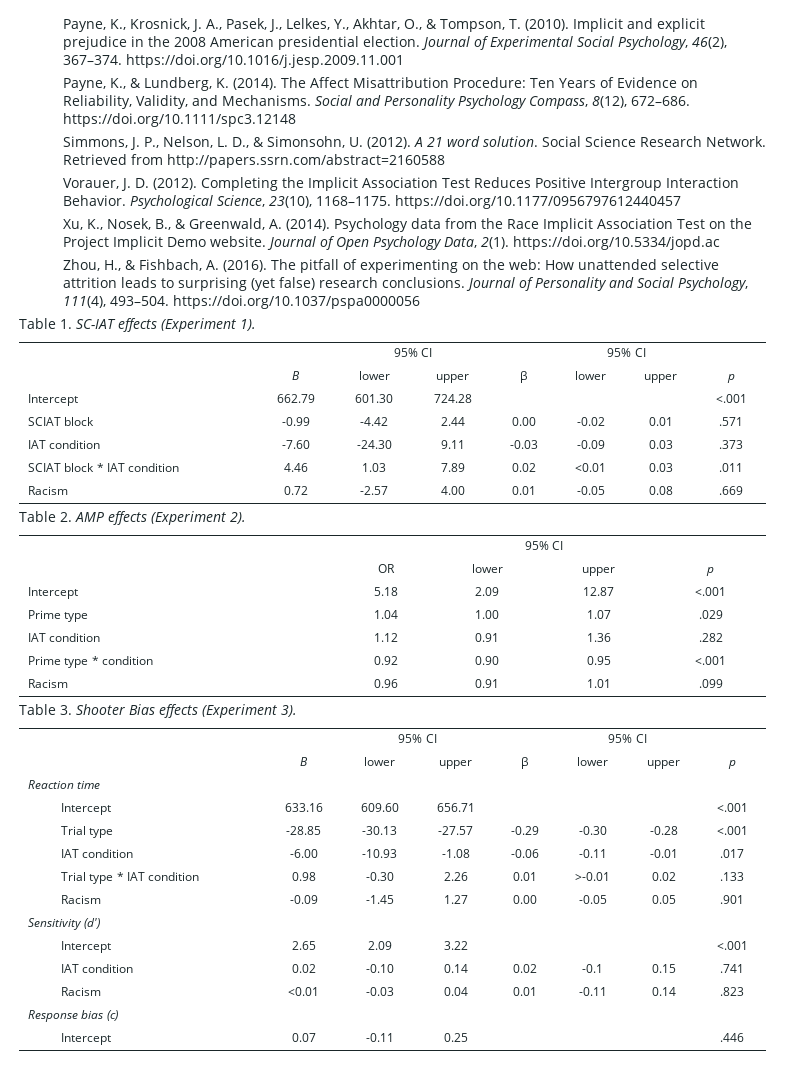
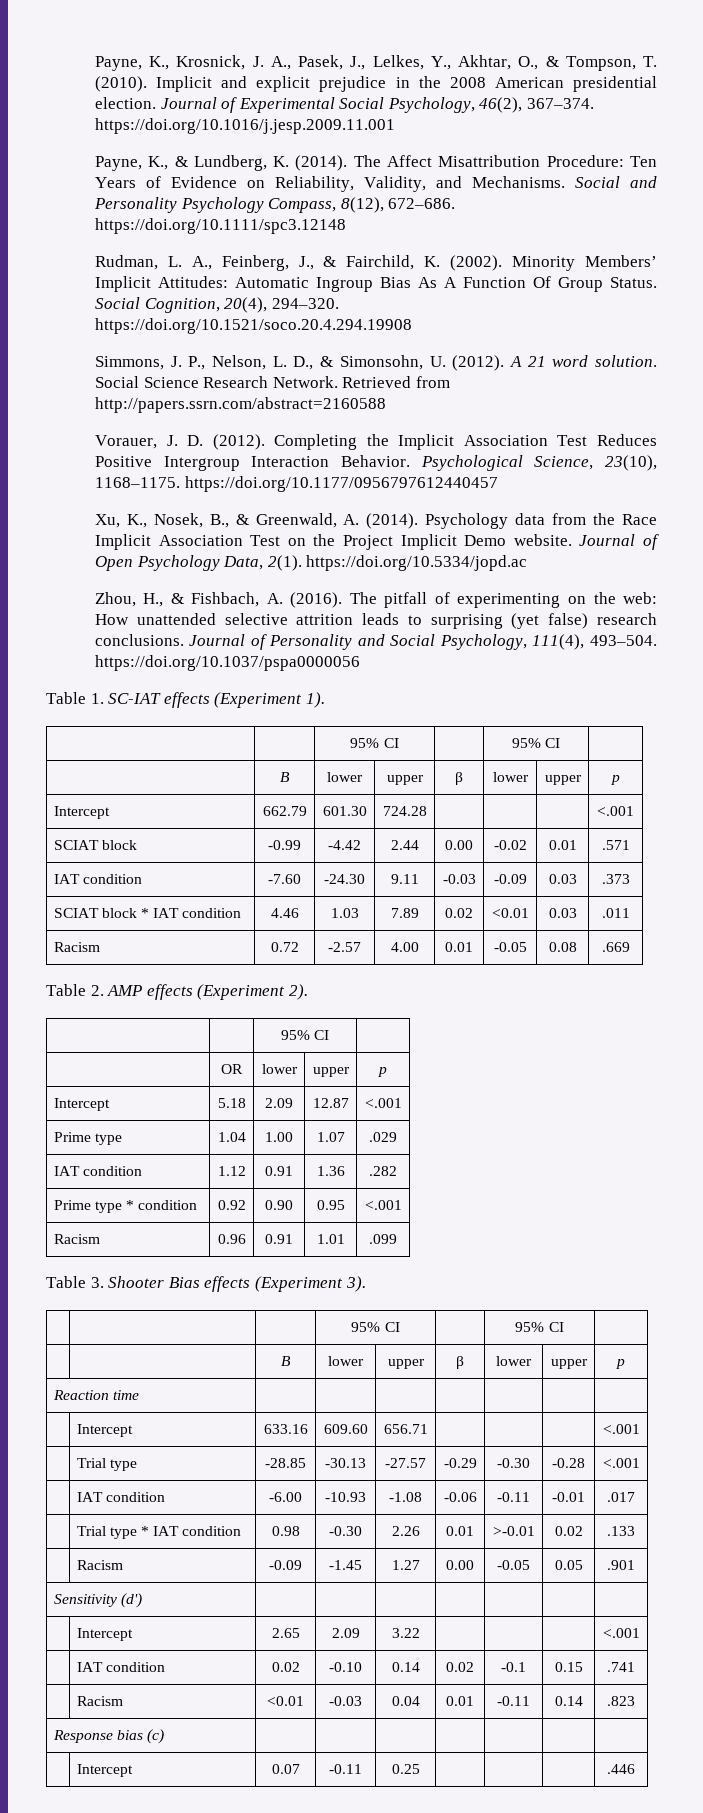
(296, 120) none -> [94,255,657,271] [94,276,658,292] [94,297,339,313] [94,318,412,334] // Rudman, L. A., Feinberg, J., & Fairchild, K. (2002). Minority Members’ Implicit Attitudes: Automatic Ingroup Bias As A Function Of Group Status. Social Cognition, 20(4), 294–320. https://doi.org/10.1521/soco.20.4.294.19908

